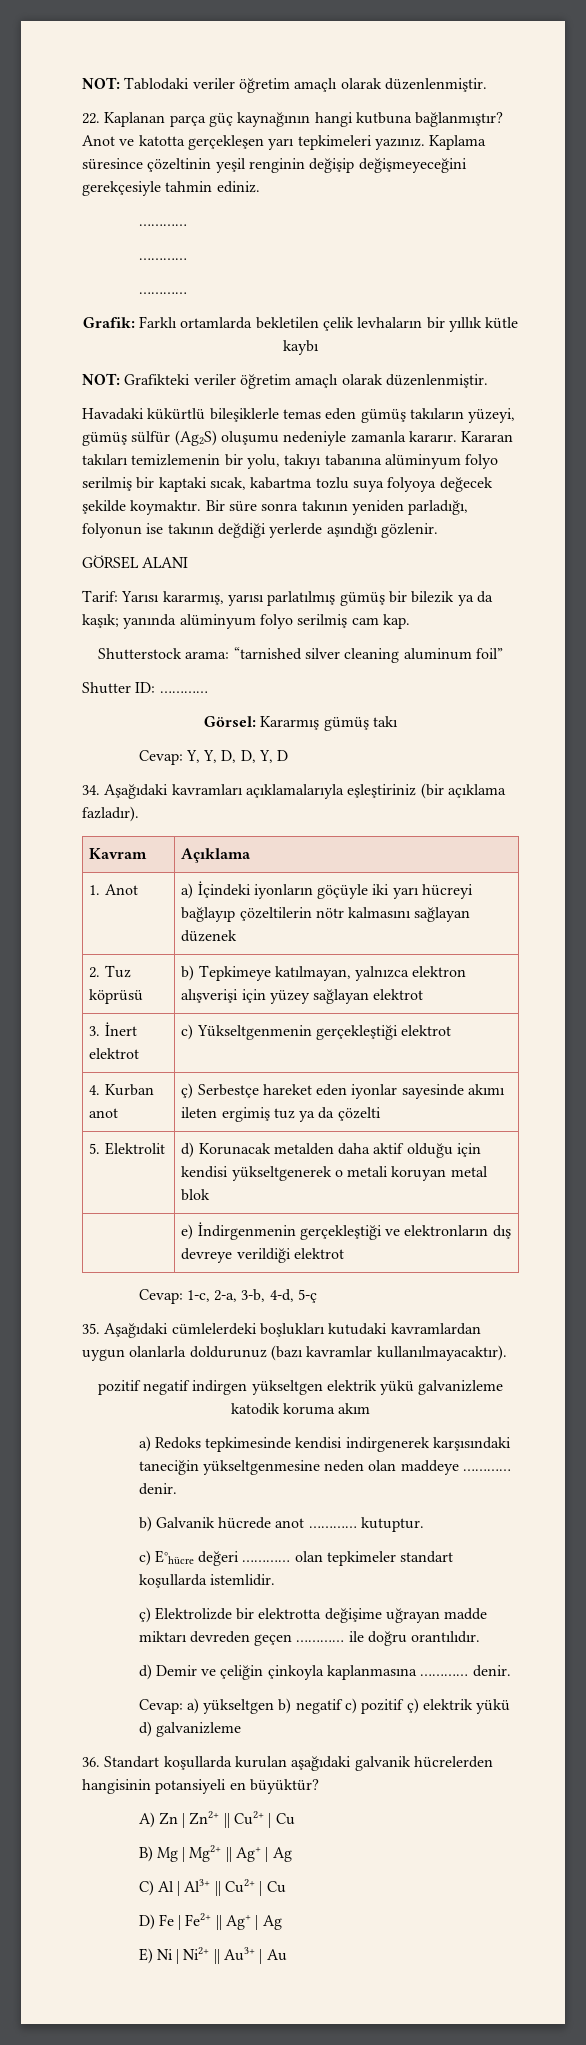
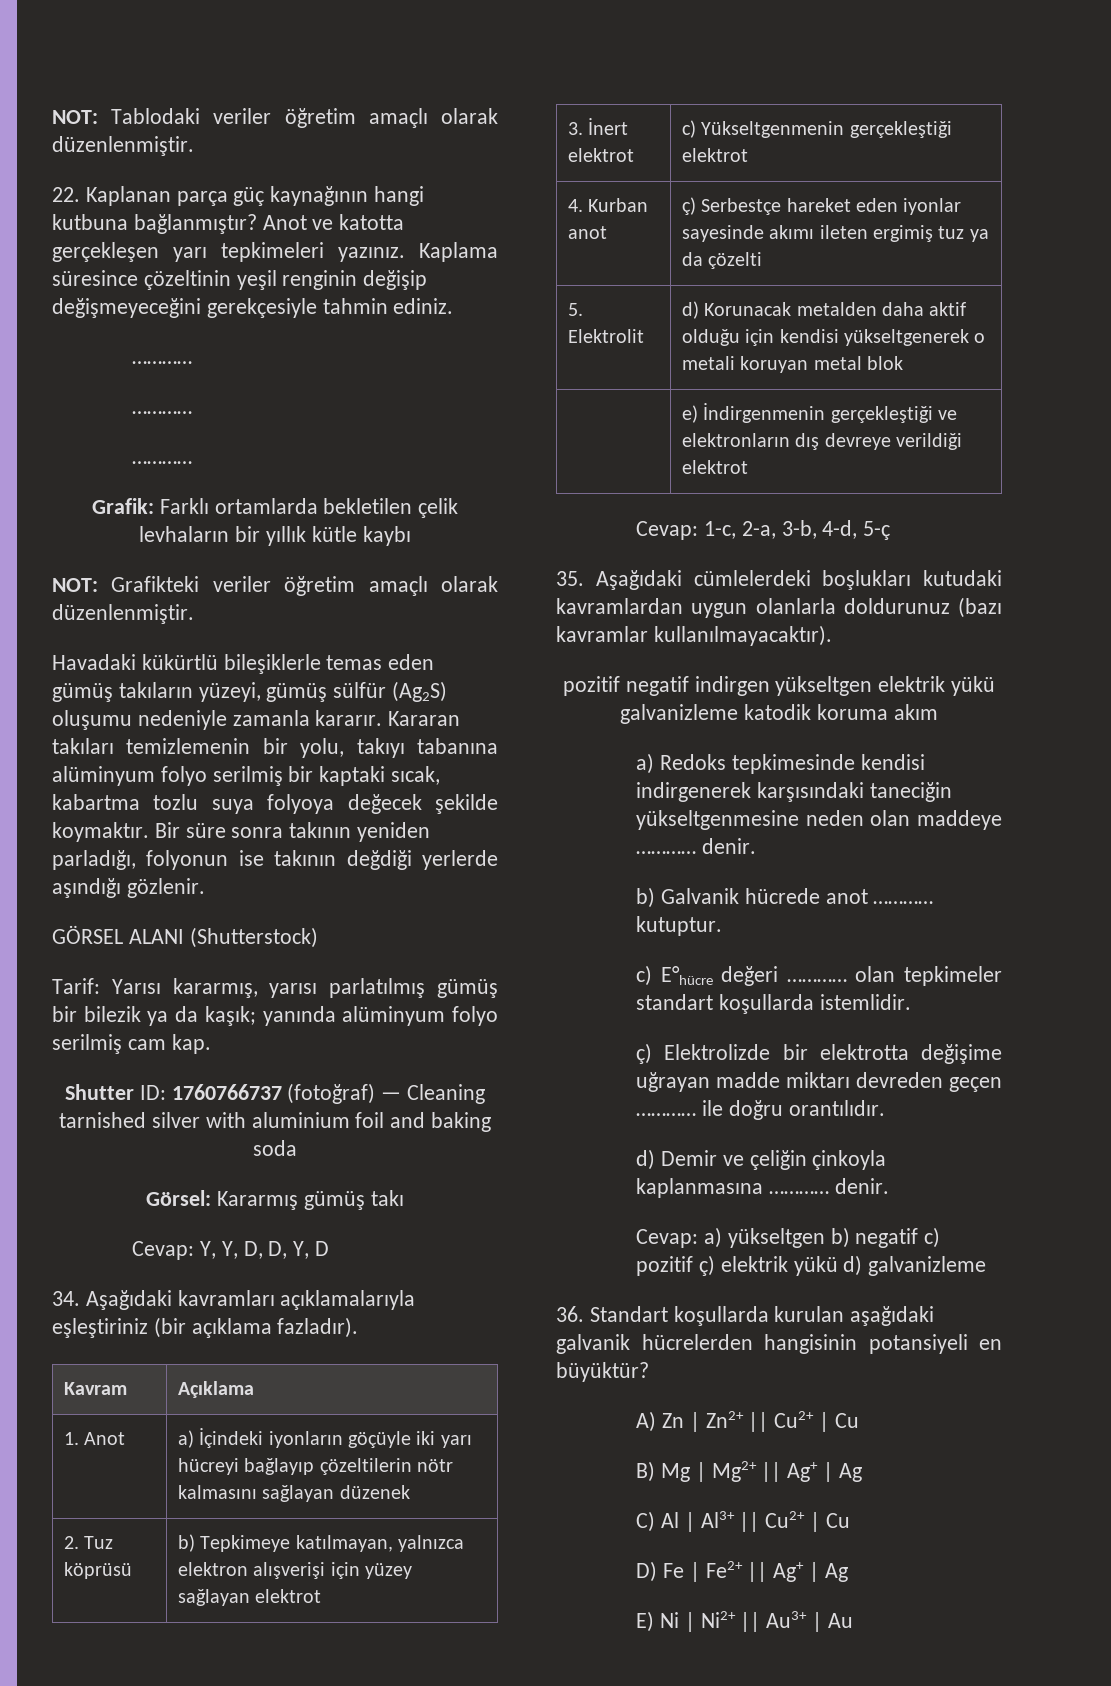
(189, 562) none -> [189,927,318,948] (Shutterstock)
[98,647,503,663] [82,682,208,694] Shutterstock arama: “tarnished silver cleaning aluminum foil” // Shutter ID: ………… -> [64,1083,486,1104] [59,1112,491,1132] [253,1140,297,1156] Shutter ID: 1760766737 (fotoğraf) — Cleaning tarnished silver with aluminium foil and baking soda

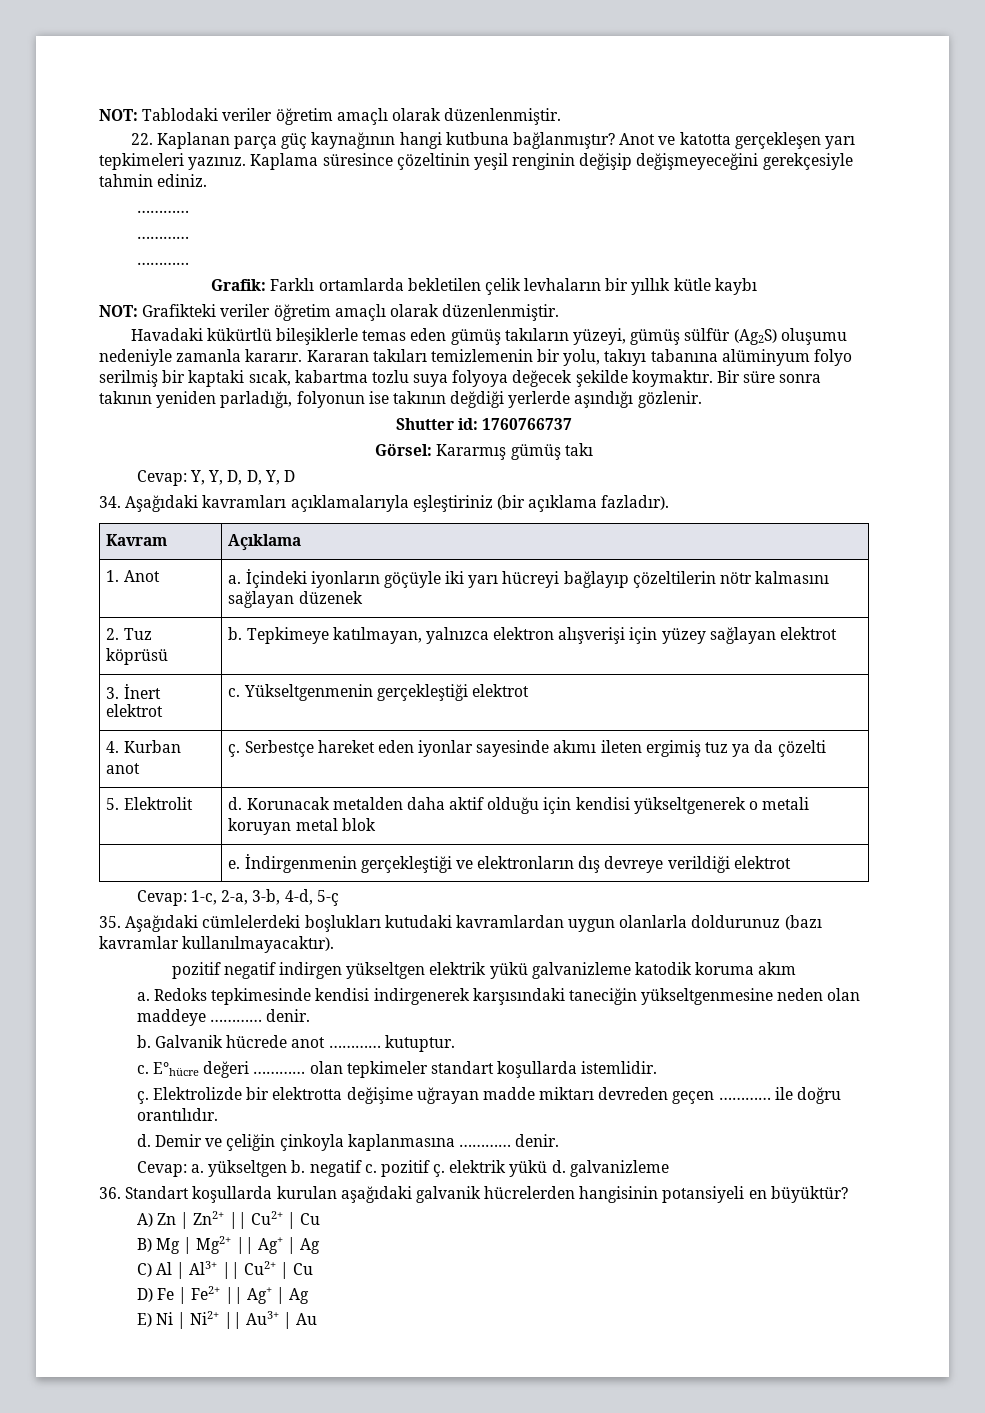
[52,925,318,948] [52,978,498,998] [52,1006,499,1026] [52,1034,211,1054] // GÖRSEL ALANI (Shutterstock) // Tarif: Yarısı kararmış, yarısı parlatılmış gümüş bir bilezik ya da kaşık; yanında alüminyum folyo serilmiş cam kap. -> (702, 399) none
[139,1085,166,1100] ID: -> [458,418,478,430] id:
[287,1083,486,1104] [59,1112,491,1132] [253,1140,297,1156] (fotoğraf) — Cleaning tarnished silver with aluminium foil and baking soda -> (573, 424) none
[178,1430,195,1448] a) -> [228,575,242,584] a.
[178,1534,196,1552] b) -> [228,627,243,640] b.
[682,120,697,138] c) -> [228,688,241,697] c.
[682,197,697,215] ç) -> [228,744,241,757] ç.
[682,301,700,319] d) -> [228,797,243,810] d.
[682,405,699,423] e) -> [228,860,241,869] e.
[636,753,655,774] a) -> [136,992,150,1001] a.
[636,887,656,908] b) -> [136,1035,151,1048] b.
[636,965,653,986] c) -> [136,1065,149,1074] c.
[636,1043,653,1064] ç) -> [136,1091,149,1104] ç.
[636,1149,656,1170] d) -> [136,1134,151,1147] d.
[704,1227,941,1248] [636,1255,863,1276] a) yükseltgen b) negatif c) pozitif ç) elektrik yükü d) -> [190,1160,566,1177] a. yükseltgen b. negatif c. pozitif ç. elektrik yükü d.

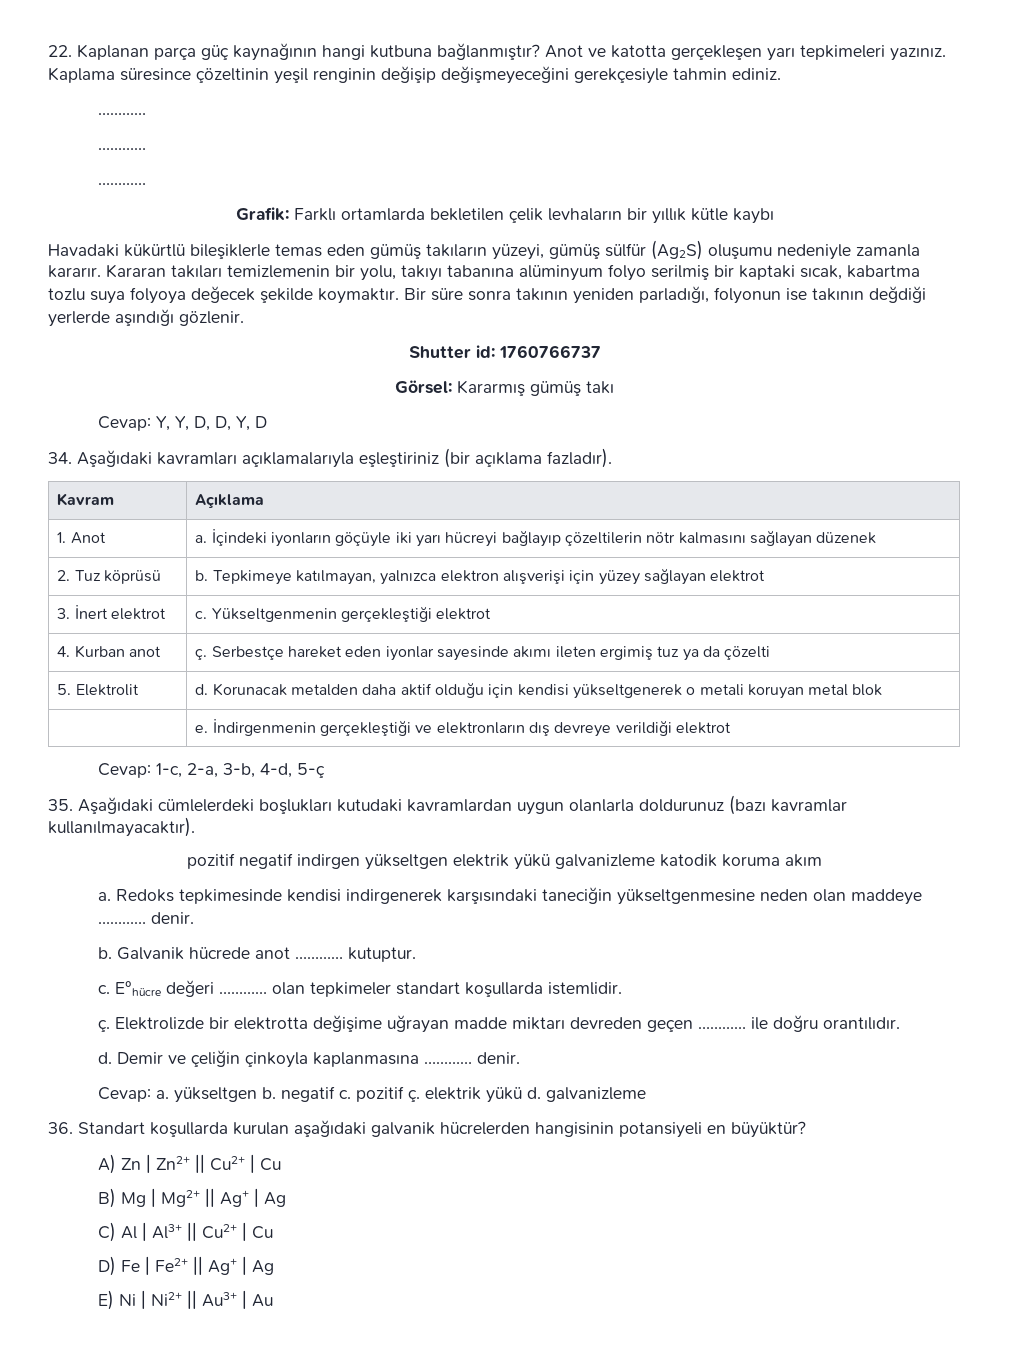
[99,108,562,125] NOT: Tablodaki veriler öğretim amaçlı olarak düzenlenmiştir. // -> (48, 51) none
[99,304,560,321] // NOT: Grafikteki veriler öğretim amaçlı olarak düzenlenmiştir. -> (774, 216) none

